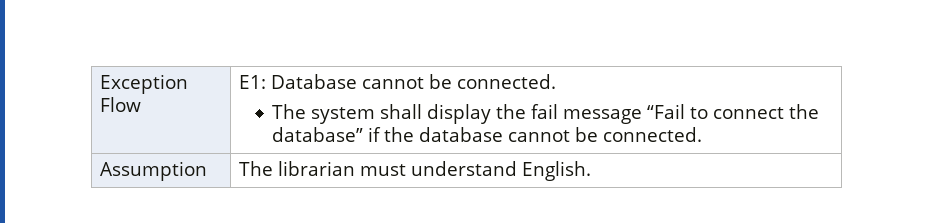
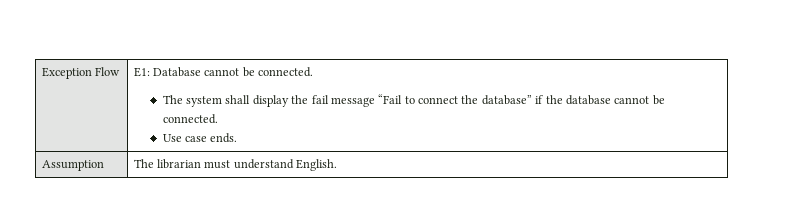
(703, 134) none -> [162,133,238,143] // Use case ends.

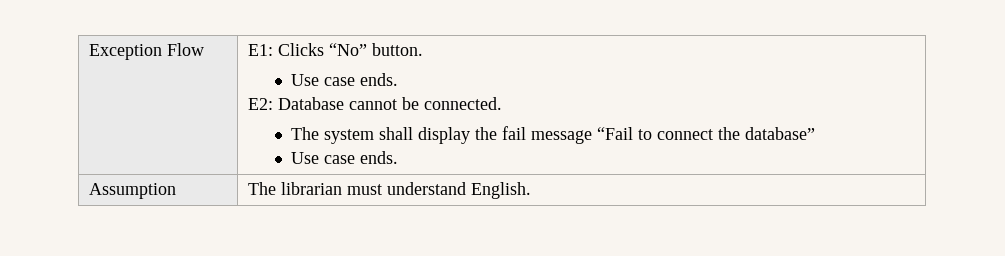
(150, 72) none -> [278,43,424,56] [291,73,399,86] [248,98,274,110] Clicks “No” button. // Use case ends. // E2:
[535,95,665,105] [162,114,218,124] if the database cannot be connected. -> (816, 133) none

